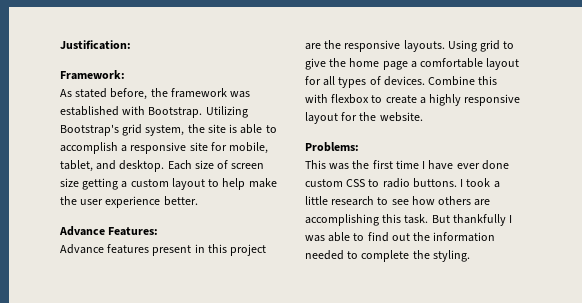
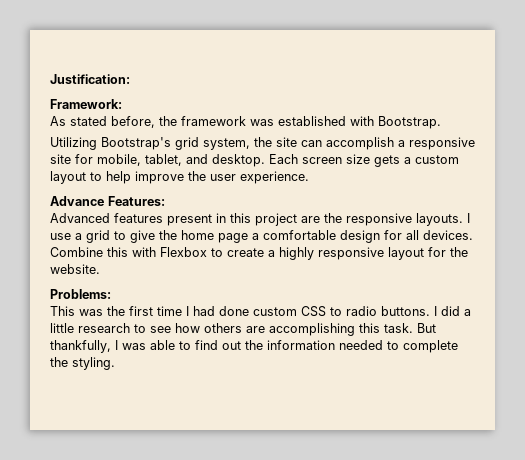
(203, 112) none -> (441, 122) //
[229,124,277,134] is able to -> [301,140,322,147] can
[194,160,229,169] size of -> (298, 159) none
[82,178,119,190] getting -> [374,155,400,167] gets
[248,178,277,188] make -> [135,171,184,184] improve
[105,196,198,208] experience better. -> [240,171,309,184] experience.
[60,244,104,254] Advance -> [50,213,110,223] Advanced
[447,40,477,52] Using -> [467,213,470,223] [50,233,82,240] I use a
[486,58,520,70] layout -> [340,230,380,243] design
[338,76,381,88] types of -> (419, 235) none
[331,94,370,104] flexbox -> [160,247,207,257] Flexbox
[428,160,480,170] have ever -> [193,306,215,316] had
[466,178,491,187] took -> [441,306,460,316] did
[452,214,506,226] thankfully -> [50,340,111,353] thankfully,

